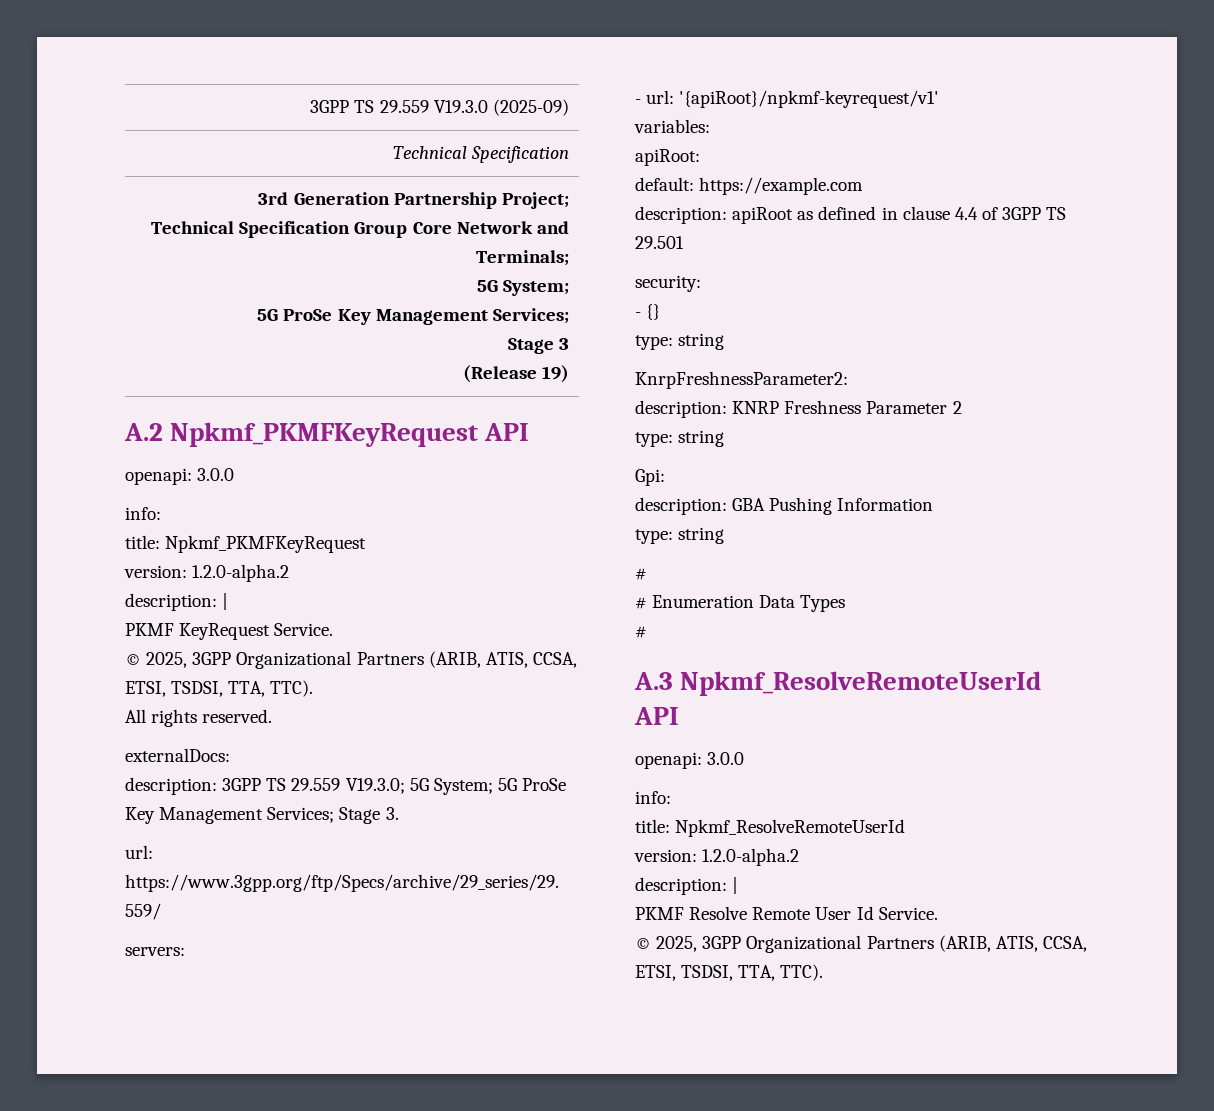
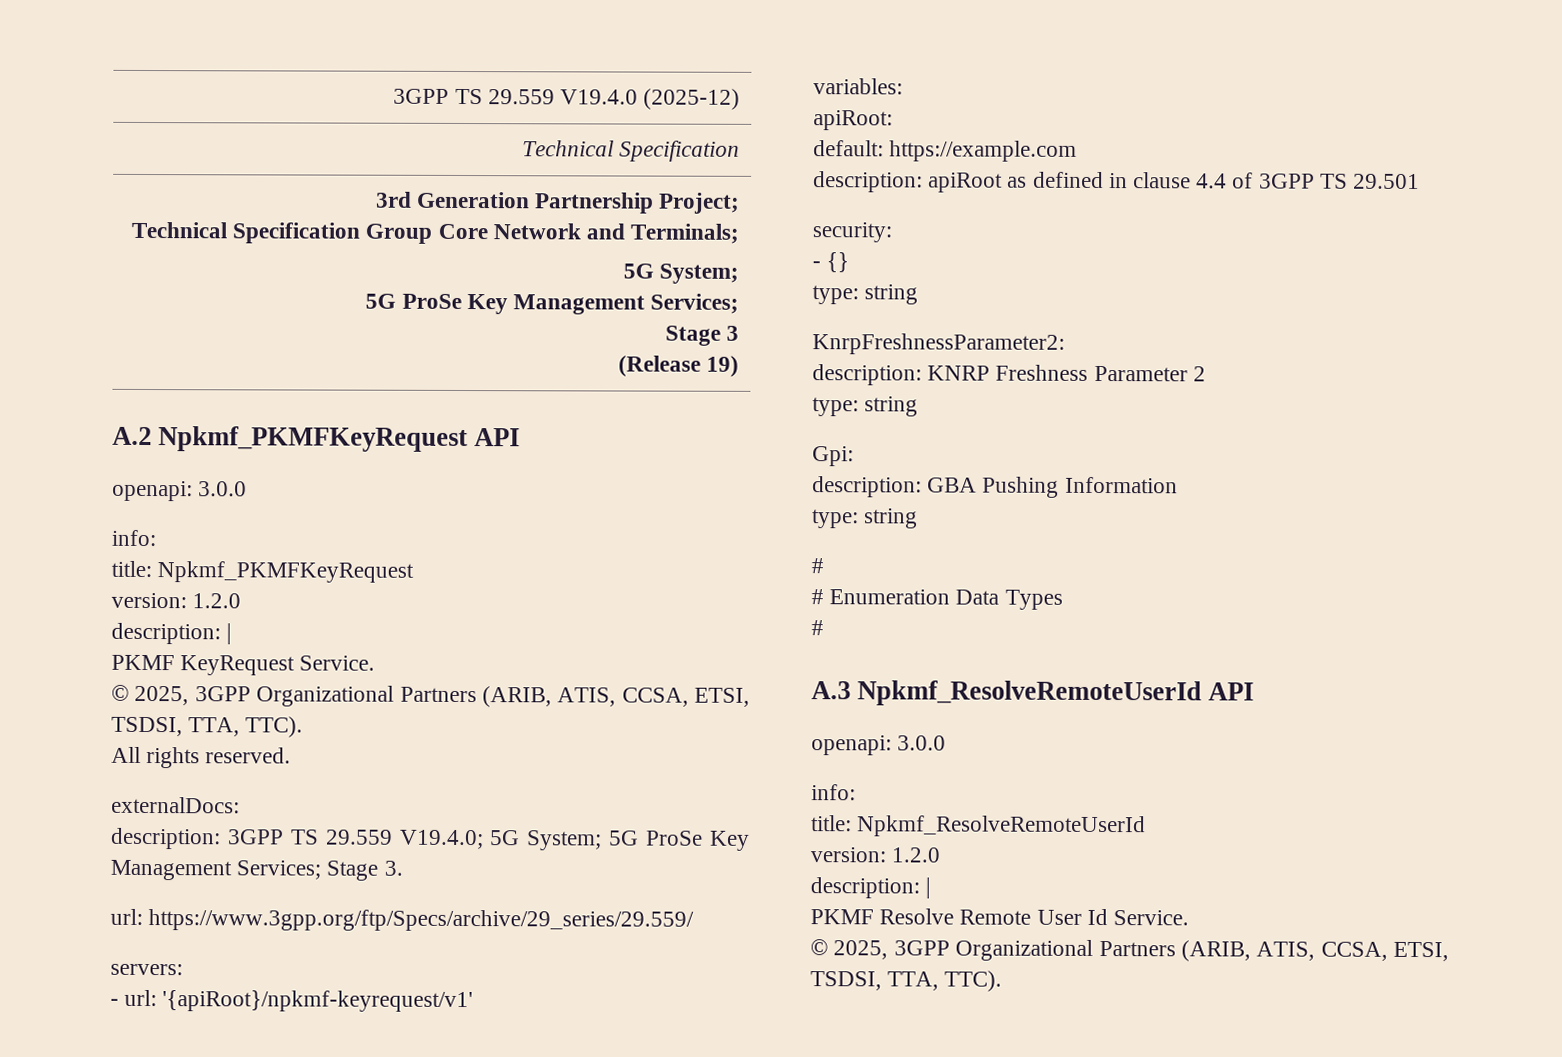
[310,99,569,116] 3GPP TS 29.559 V19.3.0 (2025-09) -> [393,88,741,110] 3GPP TS 29.559 V19.4.0 (2025-12)
[192,564,290,582] 1.2.0-alpha.2 -> [192,593,242,609] 1.2.0
[345,778,405,794] V19.3.0; -> [398,829,484,850] V19.4.0;
[702,848,800,866] 1.2.0-alpha.2 -> [891,847,941,863] 1.2.0

